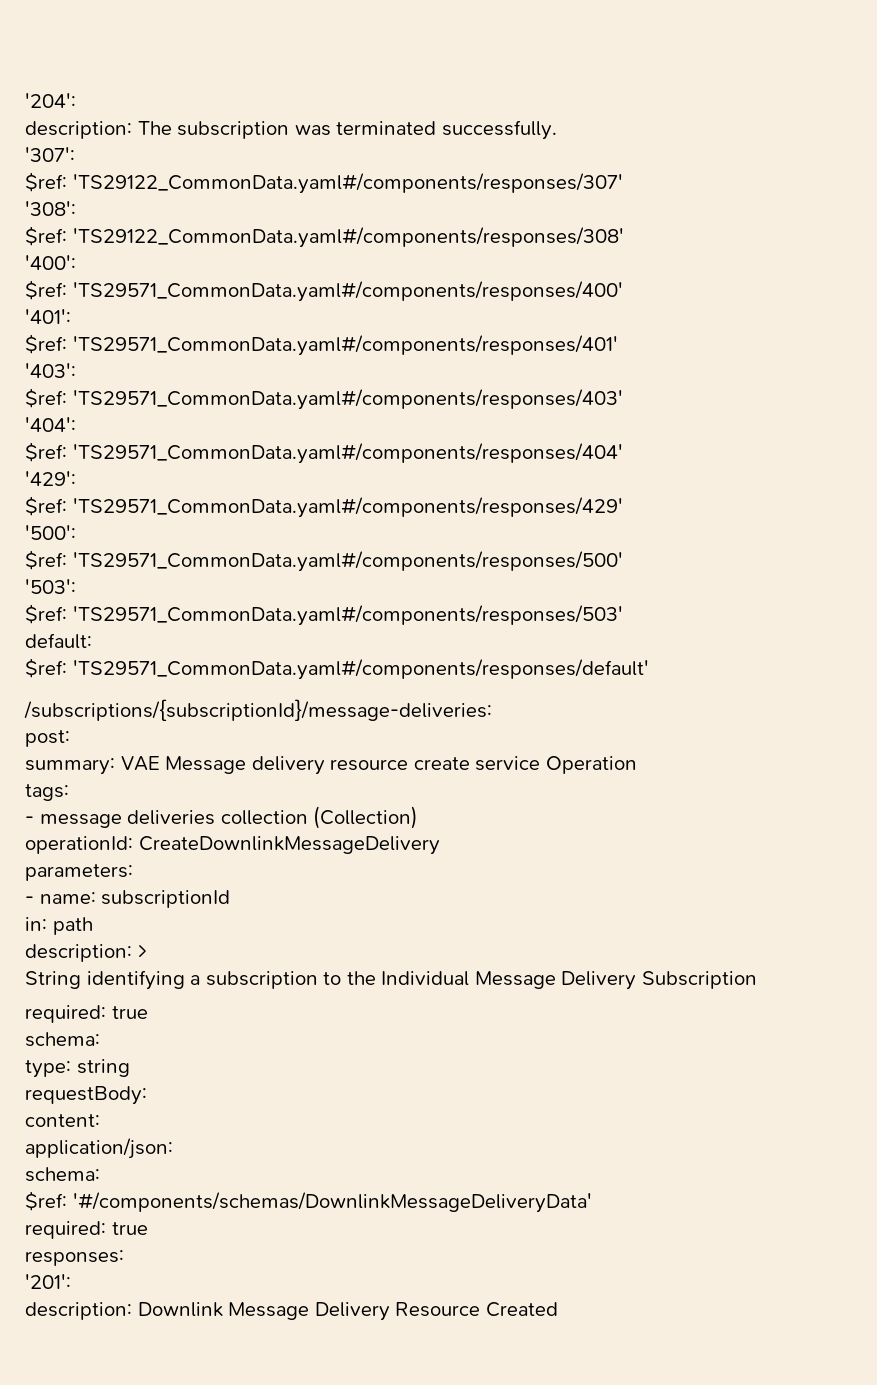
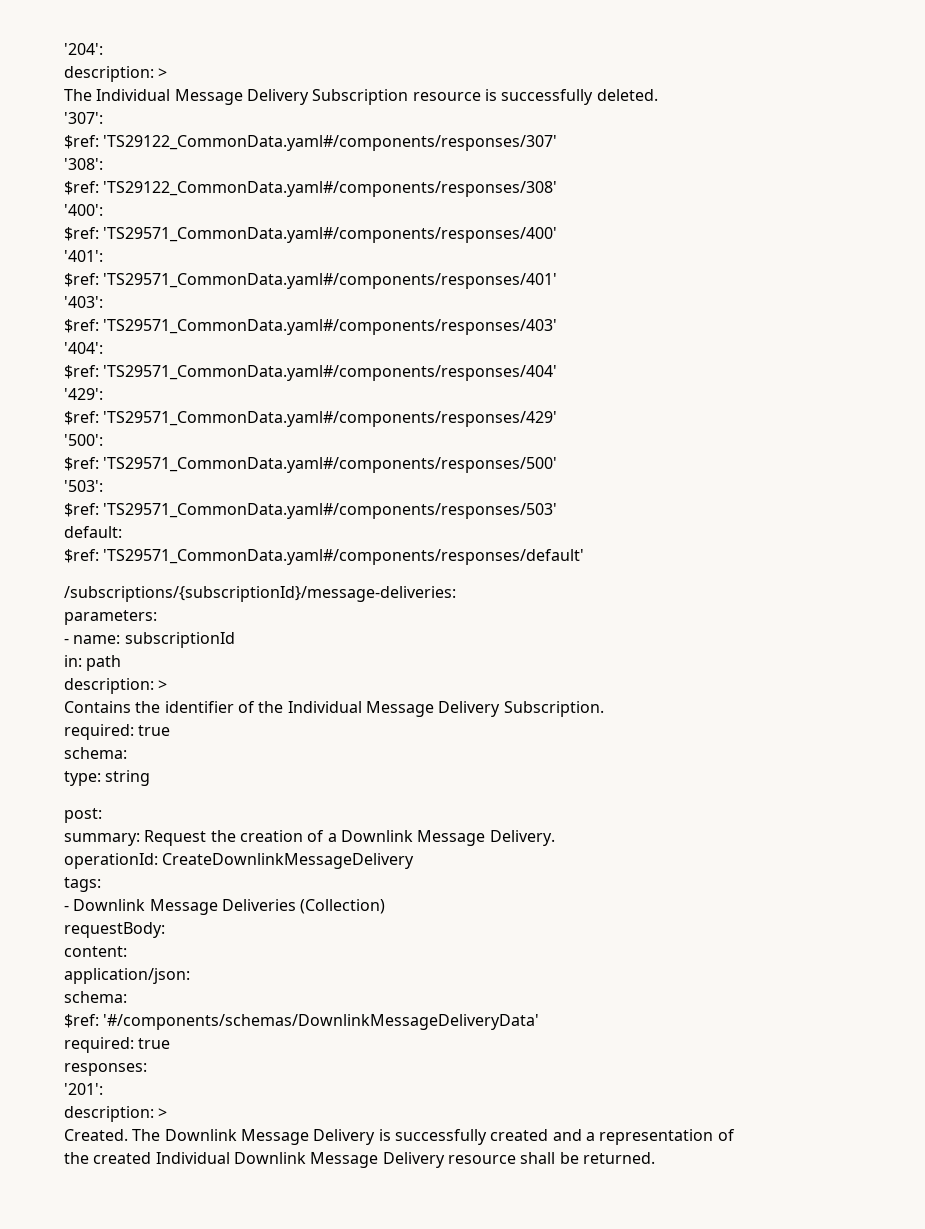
[137,120,557,140] The subscription was terminated successfully. -> [158,68,168,78] [64,89,658,105] > // The Individual Message Delivery Subscription resource is successfully deleted.
[25,730,70,747] [25,756,637,775] [25,784,69,801] [25,806,419,829] [25,836,440,855] // post: // summary: VAE Message delivery resource create service Operation // tags: // - message deliveries collection (Collection) // operationId: CreateDownlinkMessageDelivery -> (456, 594) none
[25,970,342,990] String identifying a subscription to -> [64,701,255,713] Contains the identifier of
[641,971,757,989] Subscription -> [503,701,604,717] Subscription.
(130, 1068) none -> [64,808,102,823] [64,830,555,846] [64,853,415,869] [64,877,101,892] [64,899,386,915] // post: // summary: Request the creation of a Downlink Message Delivery. // operationId: CreateDownlinkMessageDelivery // tags: // - Downlink Message Deliveries (Collection)
[137,1302,558,1321] Downlink Message Delivery Resource Created -> [158,1108,168,1118] [64,1129,735,1145] [64,1152,655,1168] > // Created. The Downlink Message Delivery is successfully created and a representation of // the created Individual Downlink Message Delivery resource shall be returned.

